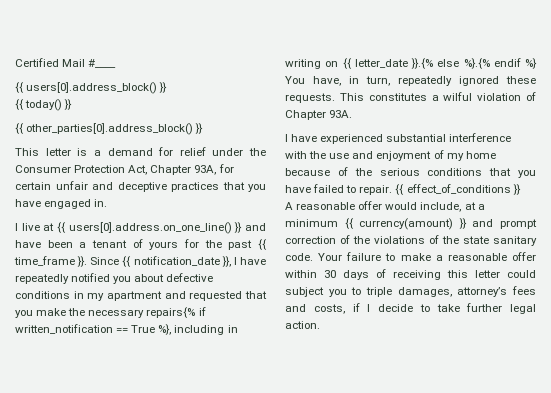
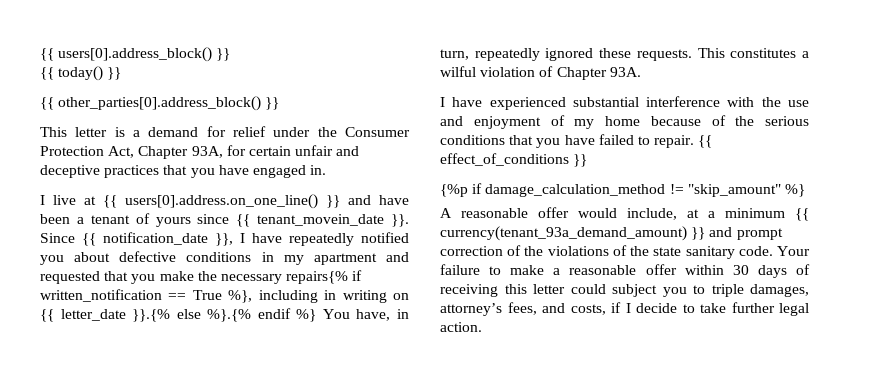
[15,58,117,68] Certified Mail #____ // -> (40, 54) none
[183,239,267,250] [14,256,75,266] for the past {{ time_frame -> [197,214,385,227] since {{ tenant_movein_date
(521, 189) none -> [440,183,805,197] // {%p if damage_calculation_method != "skip_amount" %}
[359,218,454,230] currency(amount) -> [440,226,687,241] currency(tenant_93a_demand_amount)
[512,286,536,295] fees -> [507,302,537,315] fees,

